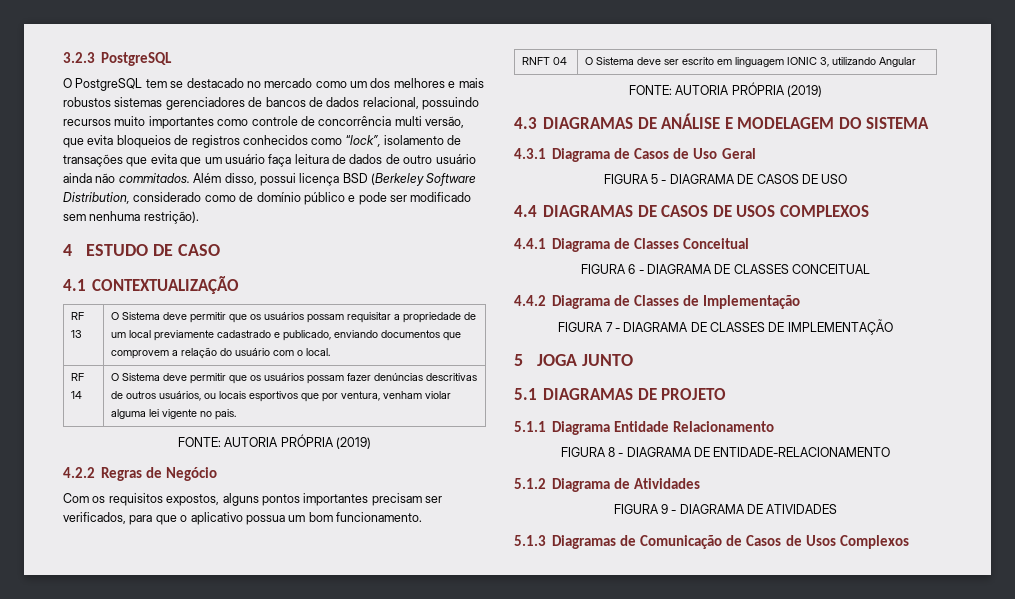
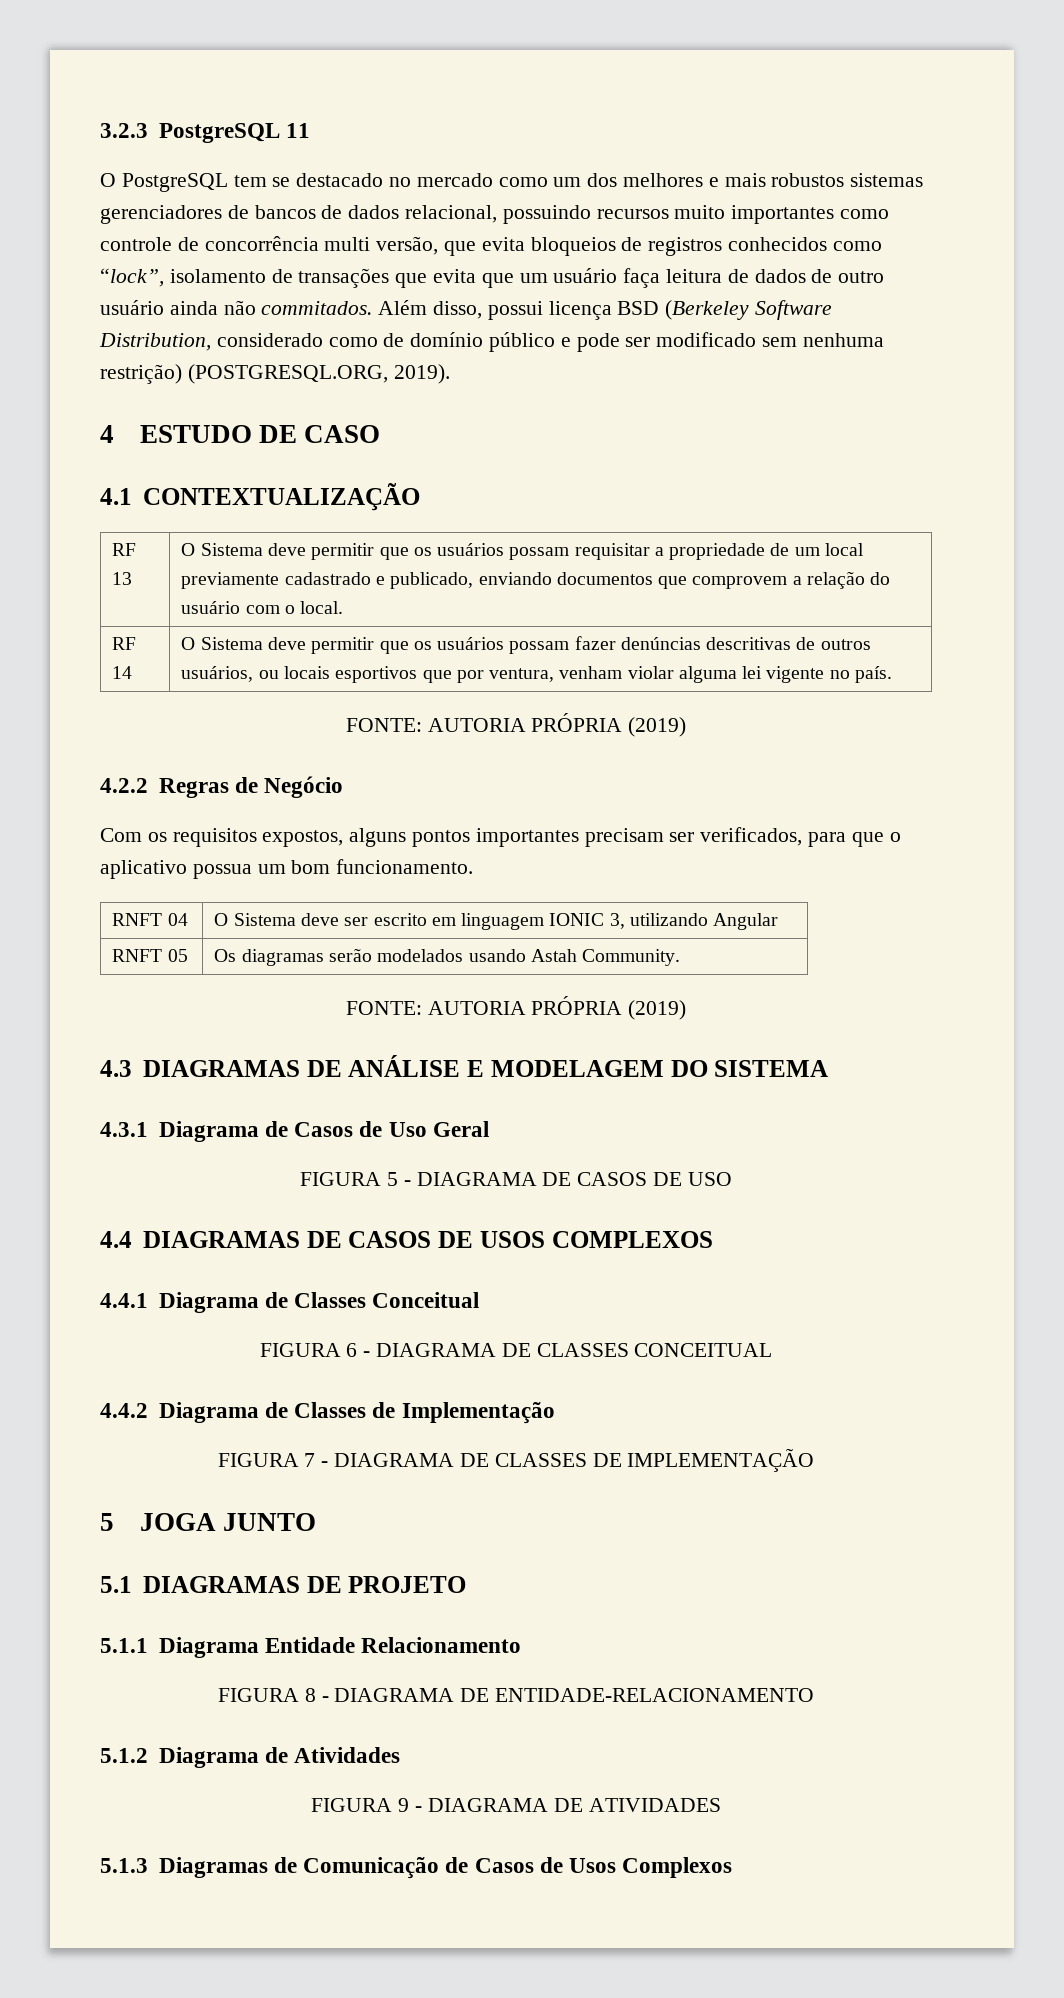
(173, 59) none -> [285,123,310,138] 11
[143,211,199,224] restrição). -> [100,364,450,384] restrição) (POSTGRESQL.ORG, 2019).
[215,409,237,420] pais. -> [854,666,892,683] país.
(917, 62) none -> [112,949,188,962] [214,949,681,966] // RNFT 05 | Os diagramas serão modelados usando Astah Community.

